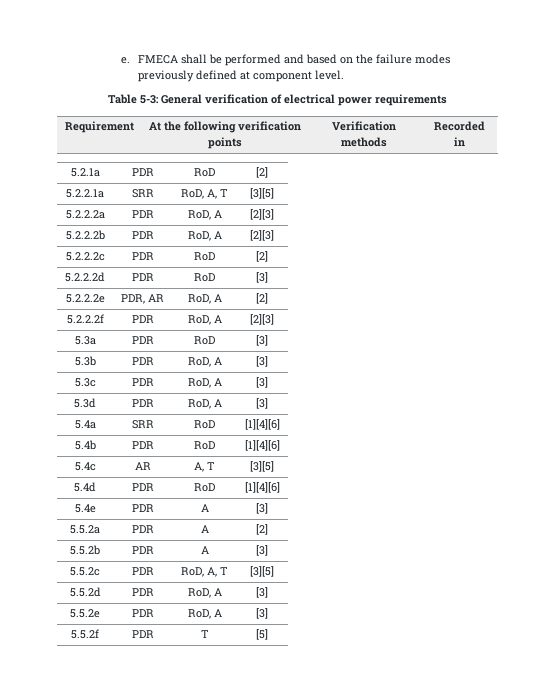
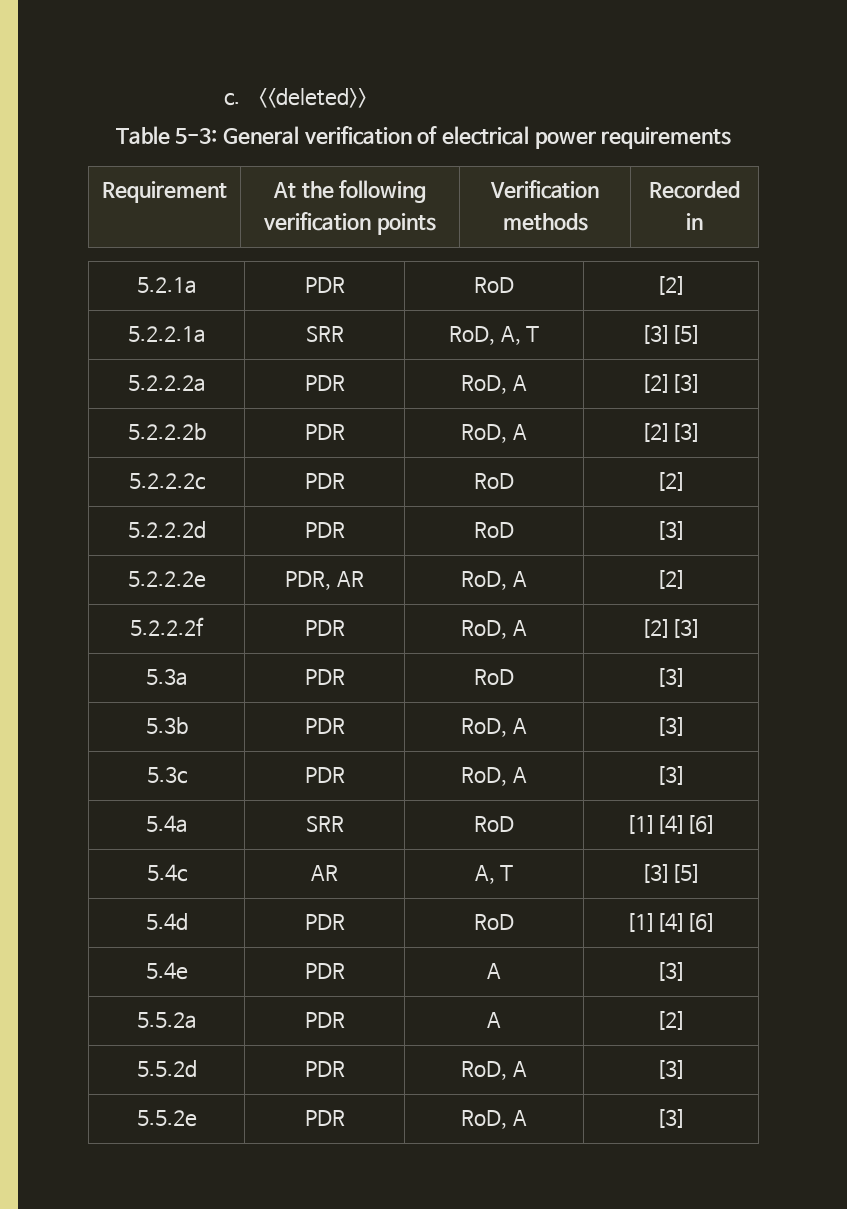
[121,54,450,66] [137,70,344,82] e. FMECA shall be performed and based on the failure modes previously defined at component level. -> [223,88,367,108] c. <<deleted>>
[74,398,96,408] [131,399,154,407] [187,399,222,409] [256,398,268,409] // 5.3d | PDR | RoD, A | [3] -> (686, 775) none
[74,440,96,450] [131,441,154,449] [194,441,215,450] [244,440,280,451] // 5.4b | PDR | RoD | [1][4][6] -> (716, 824) none
[70,545,100,555] [131,546,154,554] [200,546,209,554] [256,545,268,556] [70,567,100,576] [131,567,154,575] [181,567,228,577] [250,566,274,577] // 5.5.2b | PDR | A | [3] // 5.5.2c | PDR | RoD, A, T | [3][5] -> (686, 1020) none
[71,629,99,639] [131,630,154,638] [200,630,209,638] [256,629,268,640] // 5.5.2f | PDR | T | [5] -> (686, 1118) none

